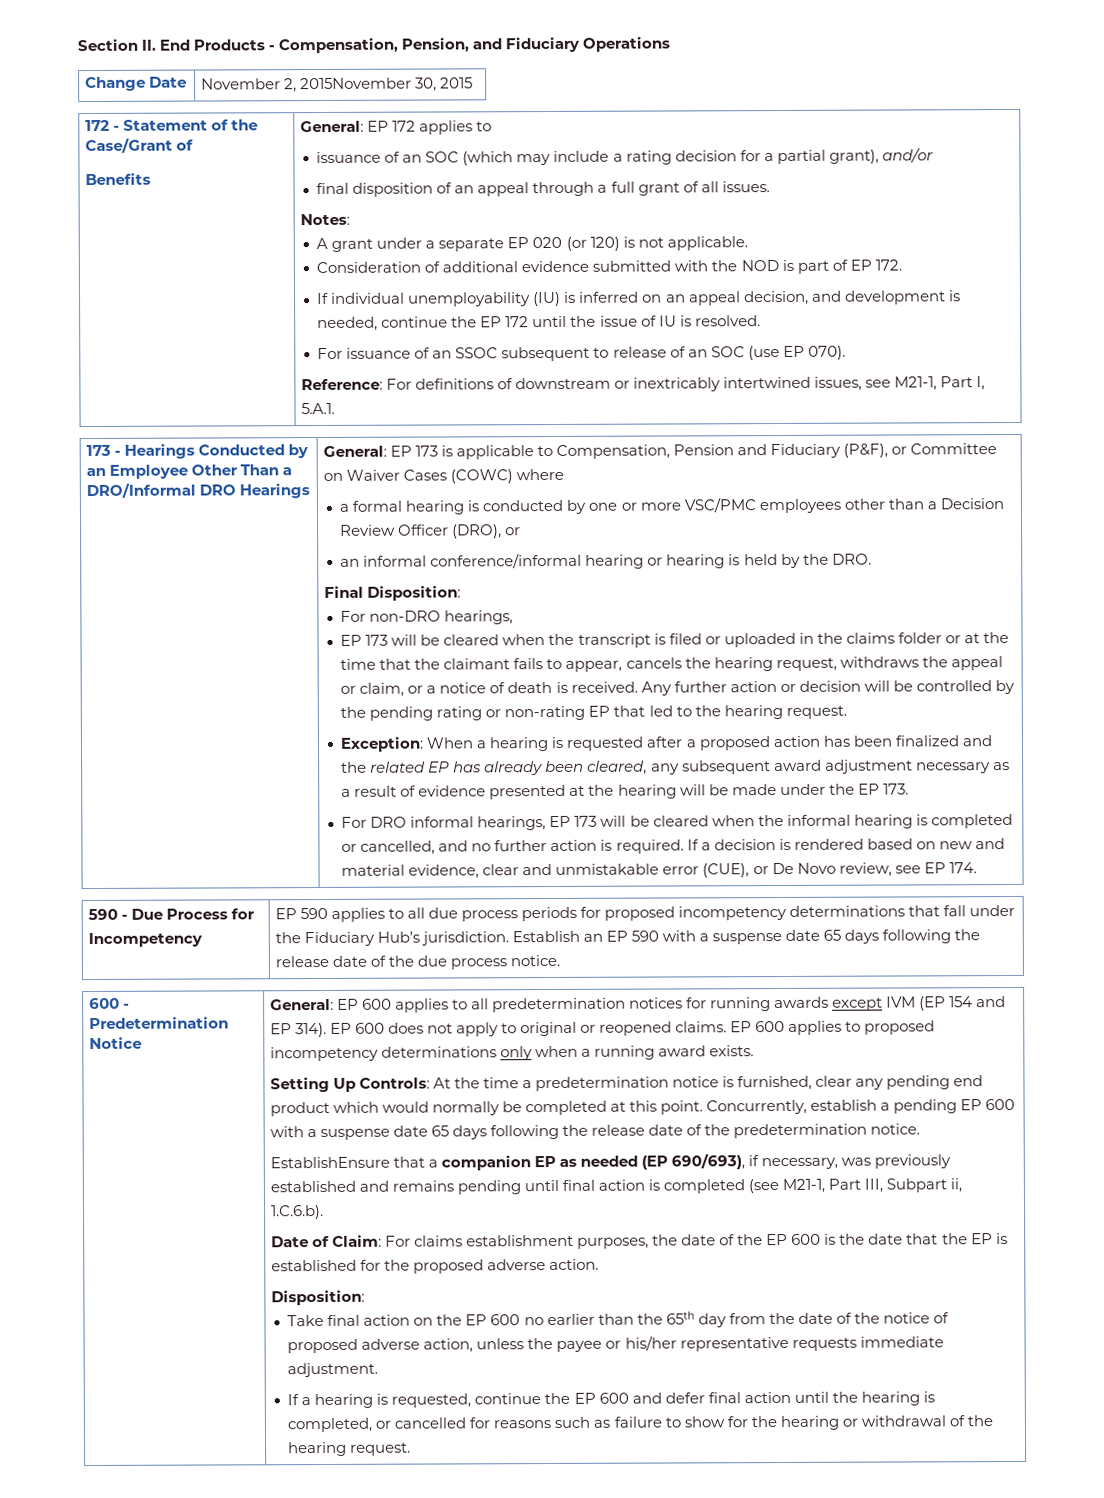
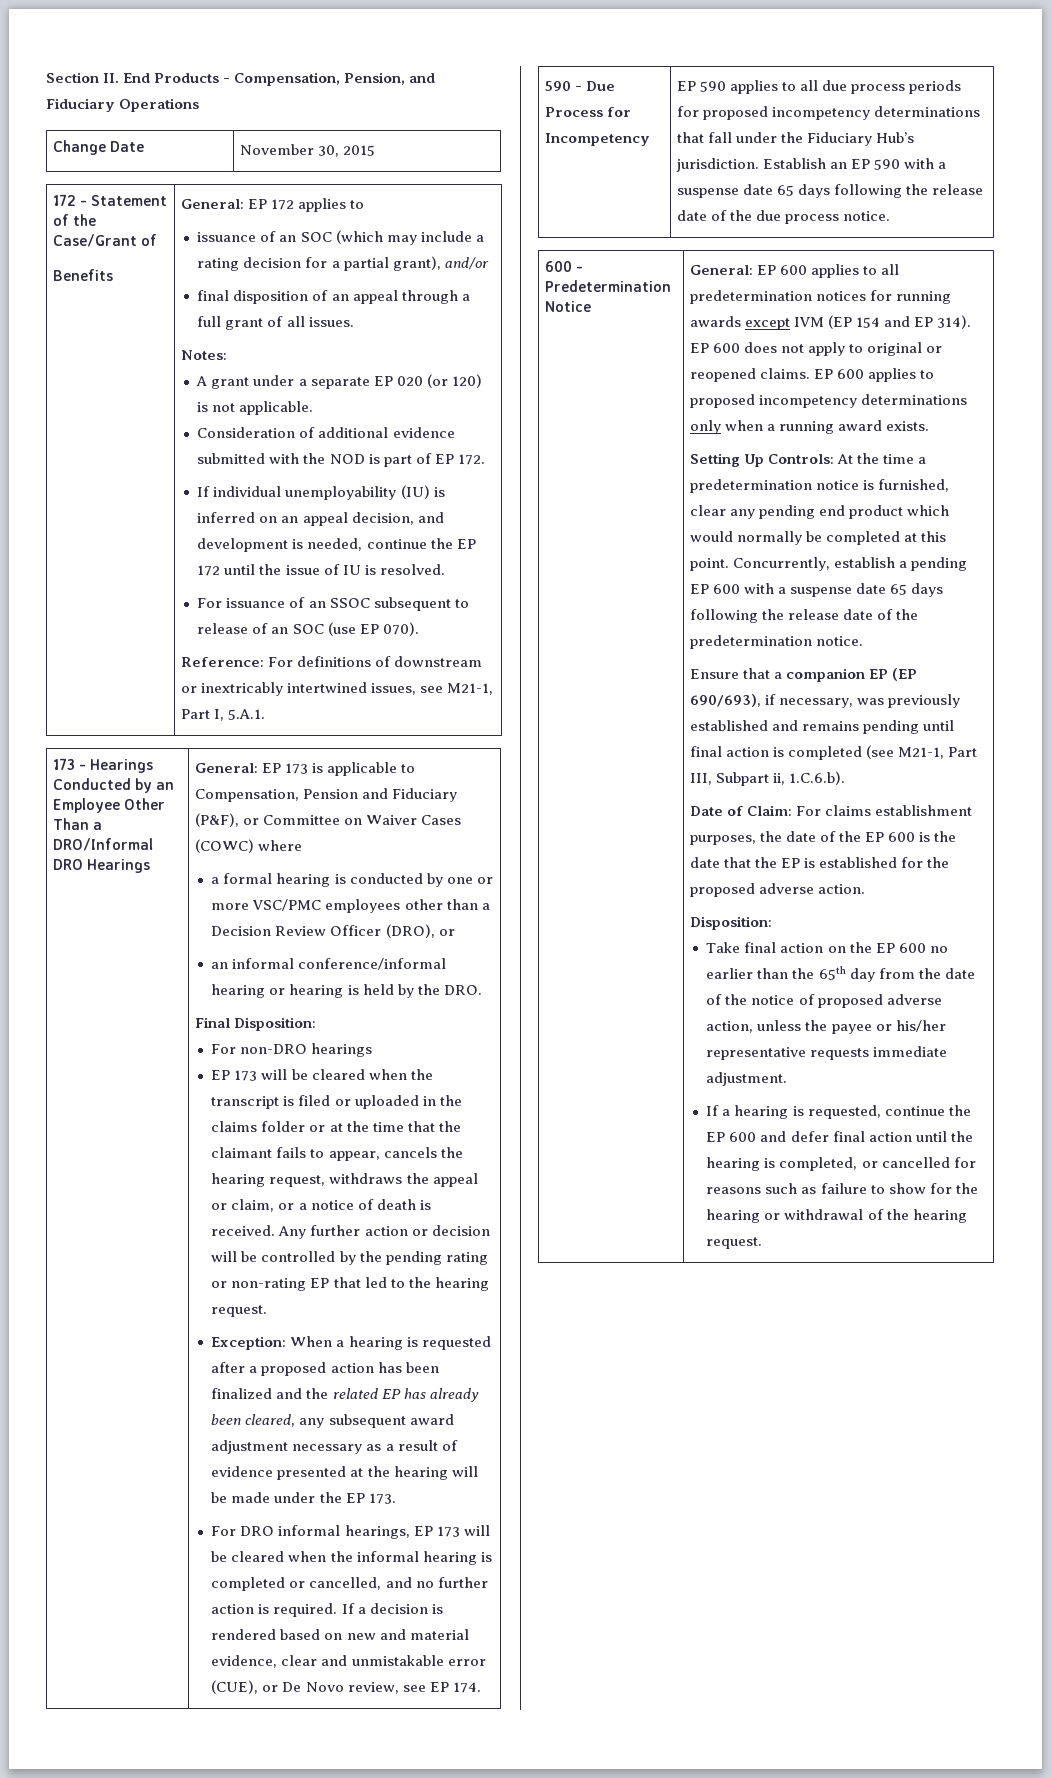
[283,77,412,93] 2, 2015November -> (314, 149) none
[444,610,514,625] hearings, -> [311,1043,373,1057] hearings
[269,1156,390,1169] EstablishEnsure -> [689,669,739,679] Ensure
[558,1155,638,1167] as needed -> (889, 674) none

